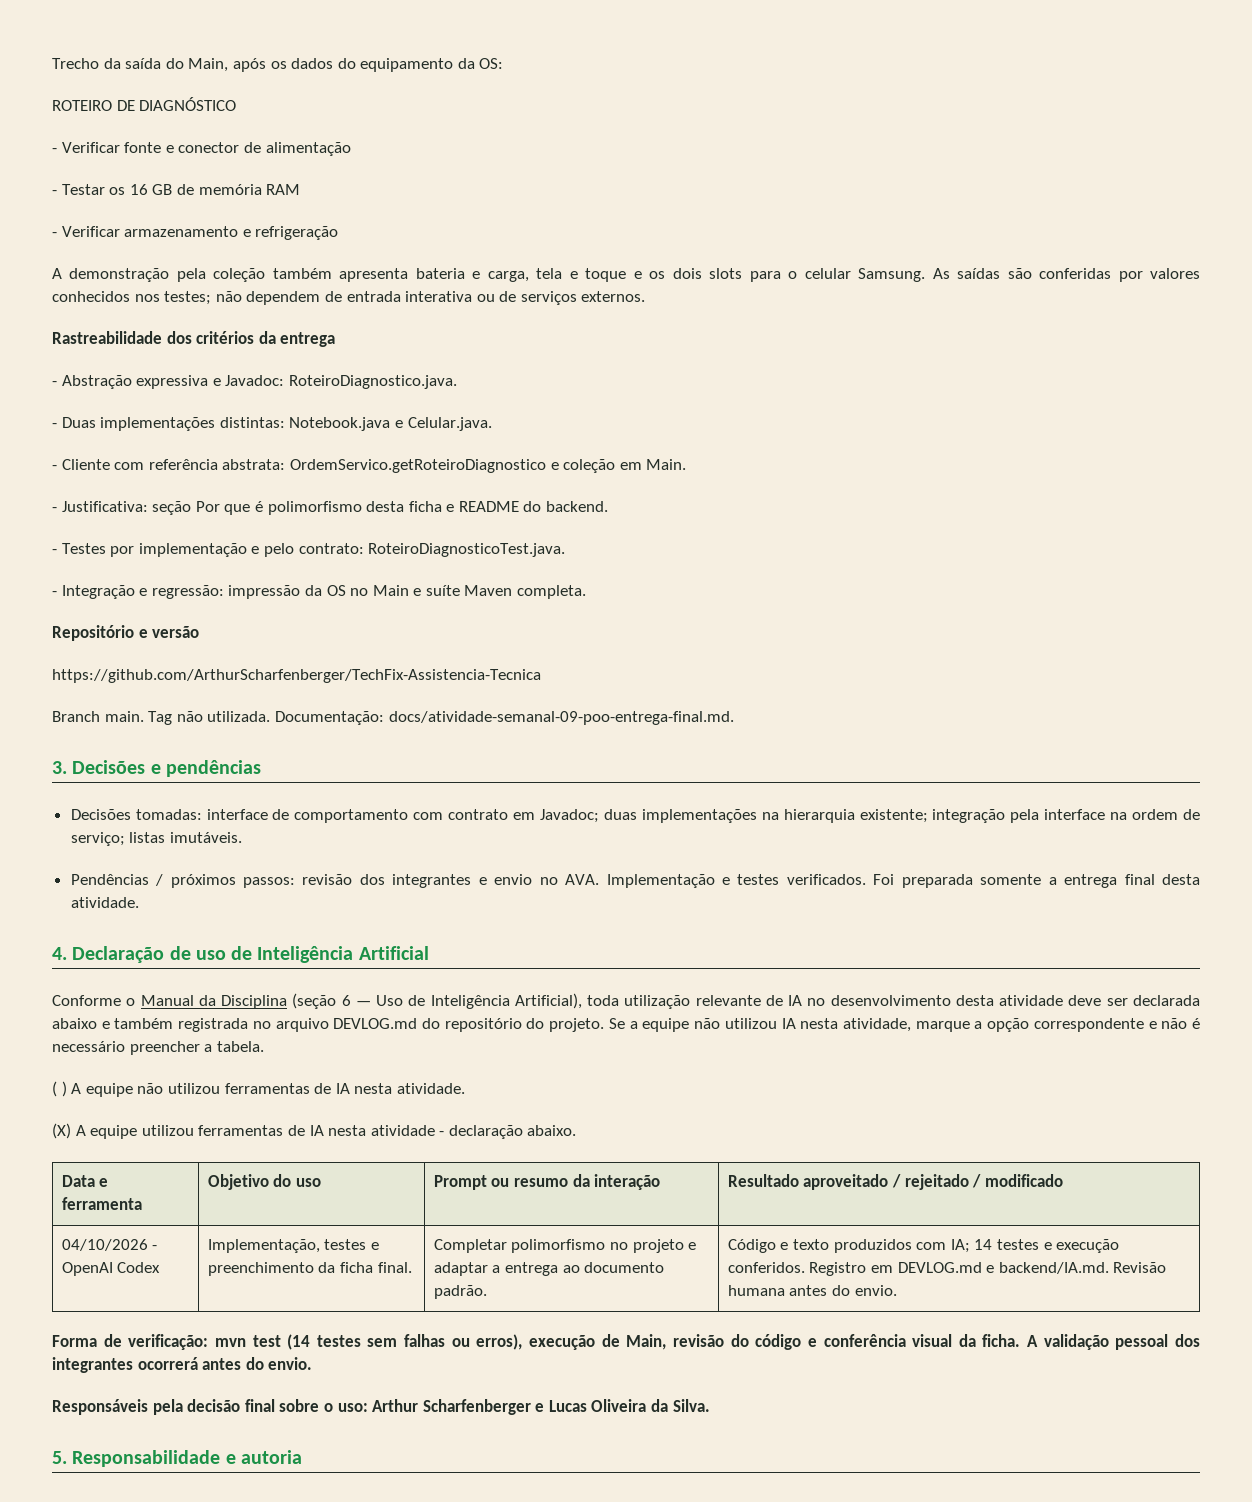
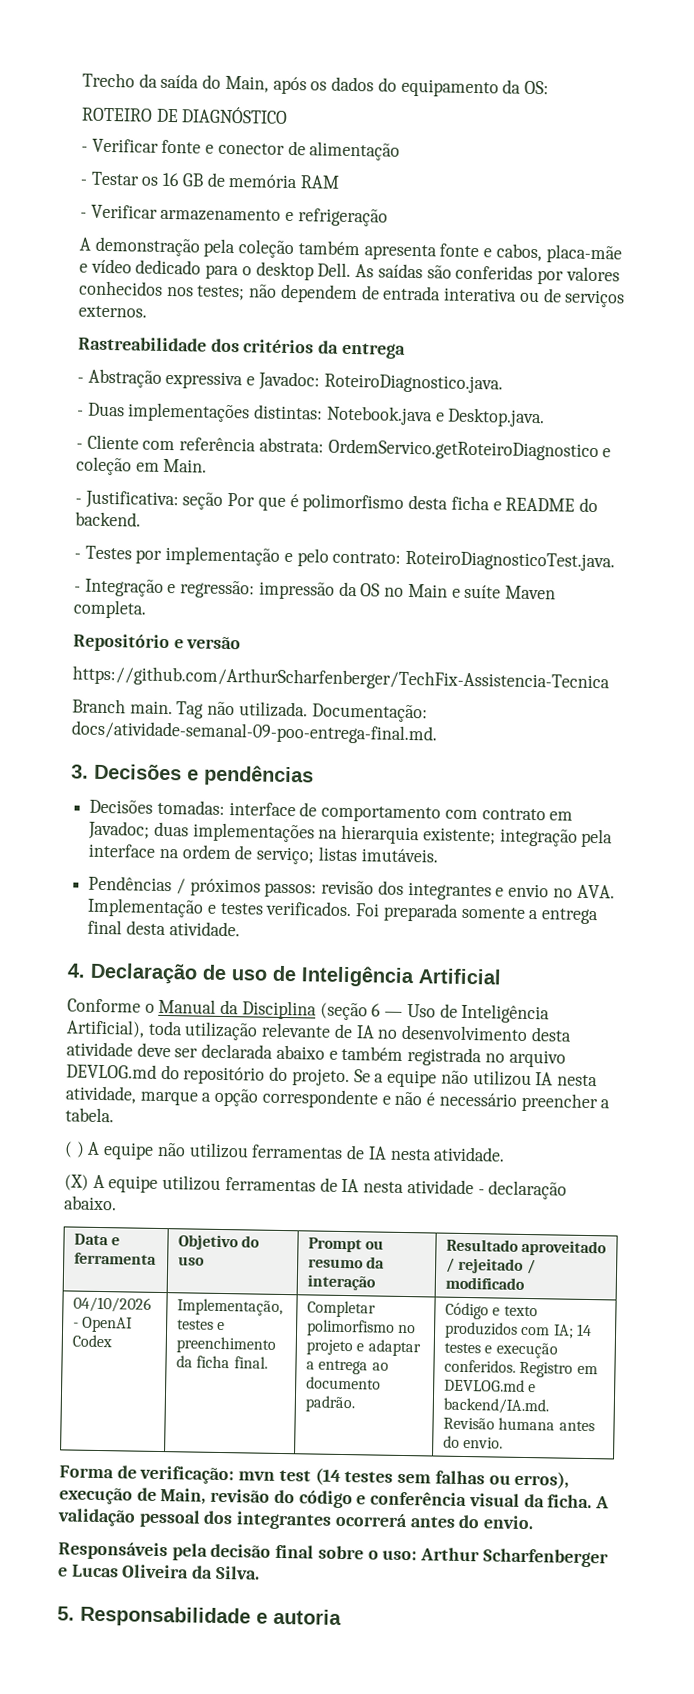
[415,268,926,282] bateria e carga, tela e toque e os dois slots para o celular Samsung. -> [439,243,622,264] [79,258,352,281] fonte e cabos, placa-mãe e vídeo dedicado para o desktop Dell.
[407,417,492,431] Celular.java. -> [447,407,546,428] Desktop.java.

